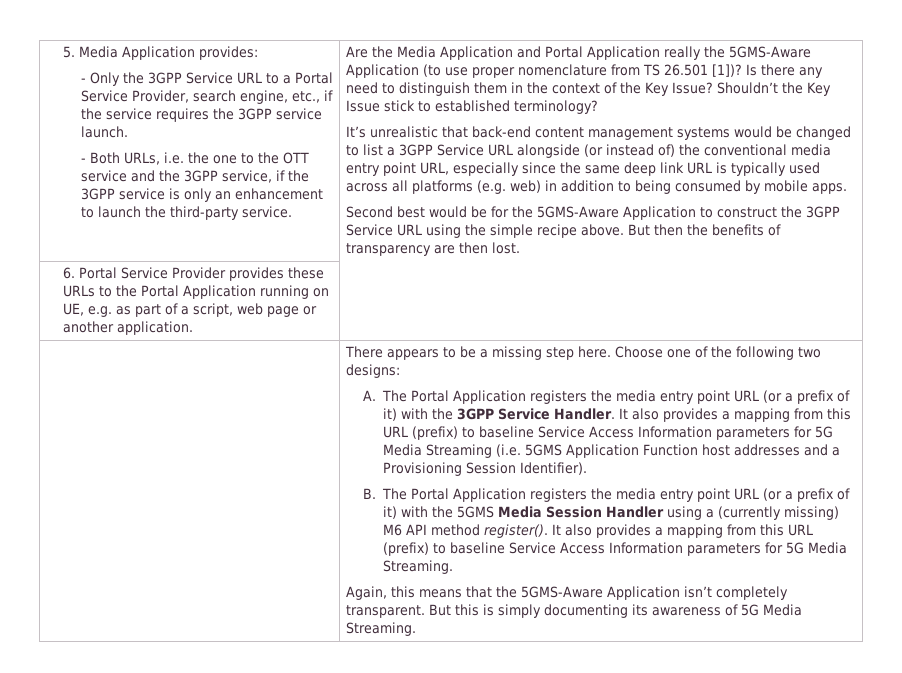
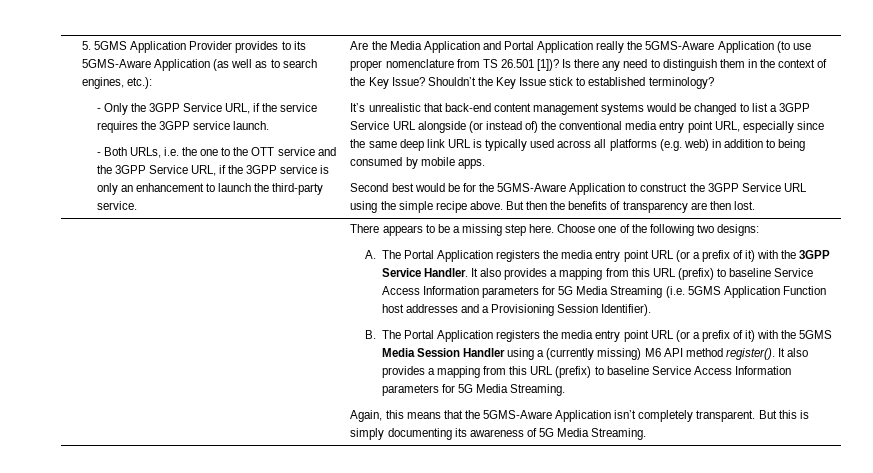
[79,46,259,60] Media Application provides: -> [94,41,306,53] [82,59,317,71] [82,77,153,89] 5GMS Application Provider provides to its 5GMS-Aware Application (as well as to search engines, etc.):
[236,72,333,84] [80,90,320,104] URL to a Portal Service Provider, search engine, etc., -> [225,103,251,114] URL,
[221,170,272,183] service, -> [148,165,216,176] Service URL,
[63,267,325,281] [63,285,330,299] [63,303,318,317] [63,321,194,335] // 6. Portal Service Provider provides these URLs to the Portal Application running on UE, e.g. as part of a script, web page or another application. | -> (755, 205) none

